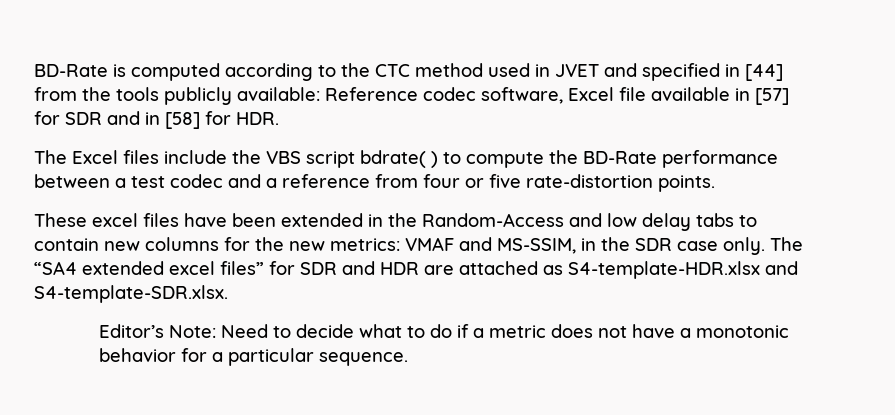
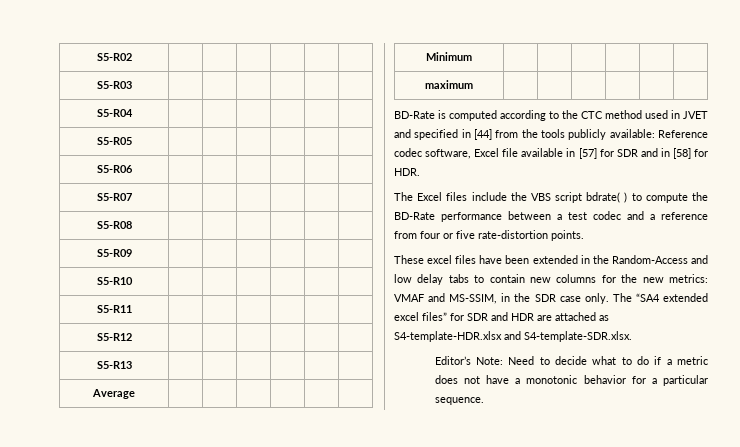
(34, 70) none -> [96,53,132,61] [96,81,132,89] [96,109,133,117] [96,137,132,145] [96,165,133,173] [96,193,132,201] [96,221,132,229] [96,249,132,257] [96,277,133,285] [96,305,132,313] [96,333,132,341] [96,361,132,369] [92,389,135,399] [426,52,472,61] [425,80,473,89] S5-R02 | | | | | | // S5-R03 | | | | | | // S5-R04 | | | | | | // S5-R05 | | | | | | // S5-R06 | | | | | | // S5-R07 | | | | | | // S5-R08 | | | | | | // S5-R09 | | | | | | // S5-R10 | | | | | | // S5-R11 | | | | | | // S5-R12 | | | | | | // S5-R13 | | | | | | // Average | | | | | | // Minimum | | | | | | // maximum | | | | | | //

